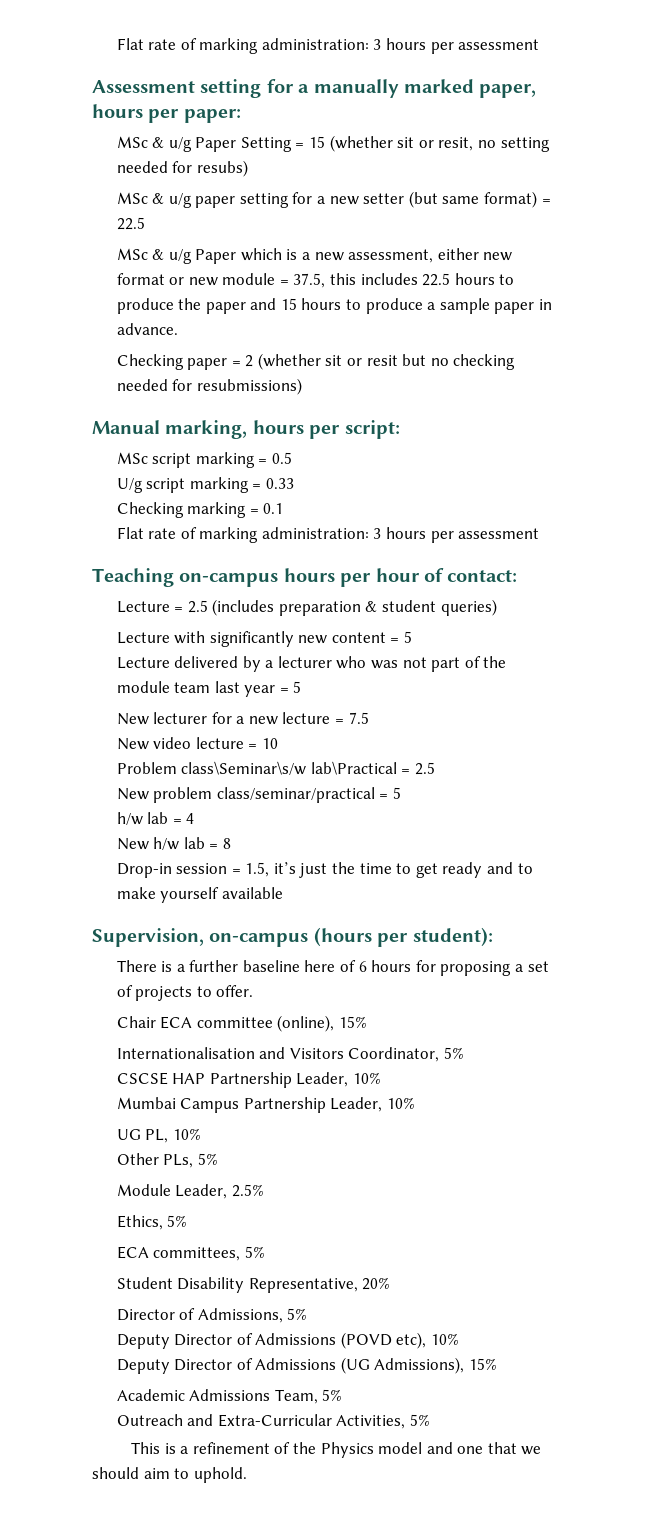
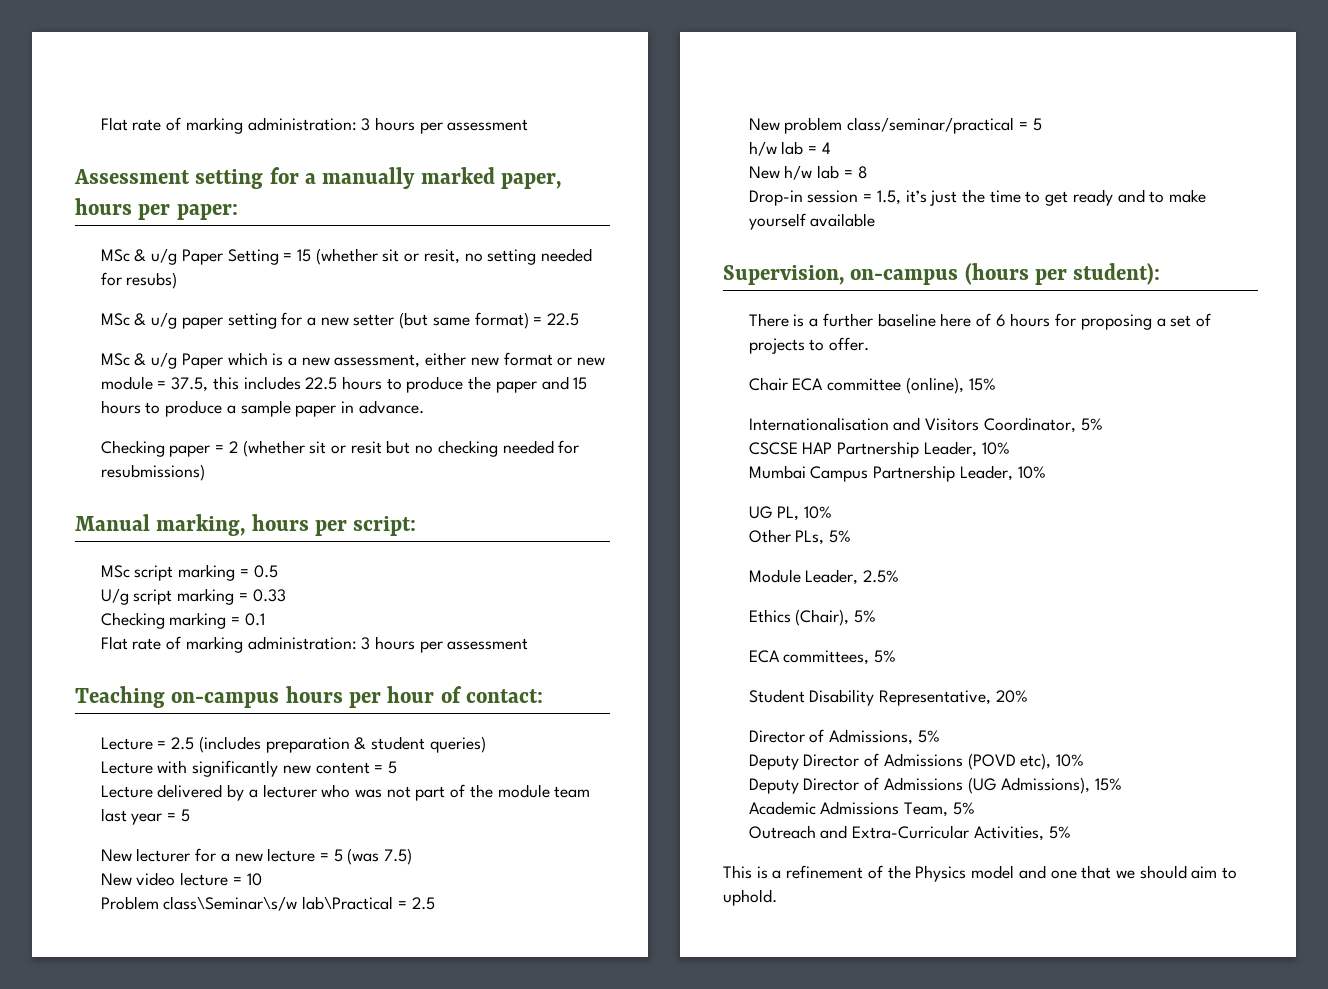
[348,712,369,724] 7.5 -> [333,848,413,865] 5 (was 7.5)
[116,1215,163,1230] Ethics, -> [748,609,850,626] Ethics (Chair),

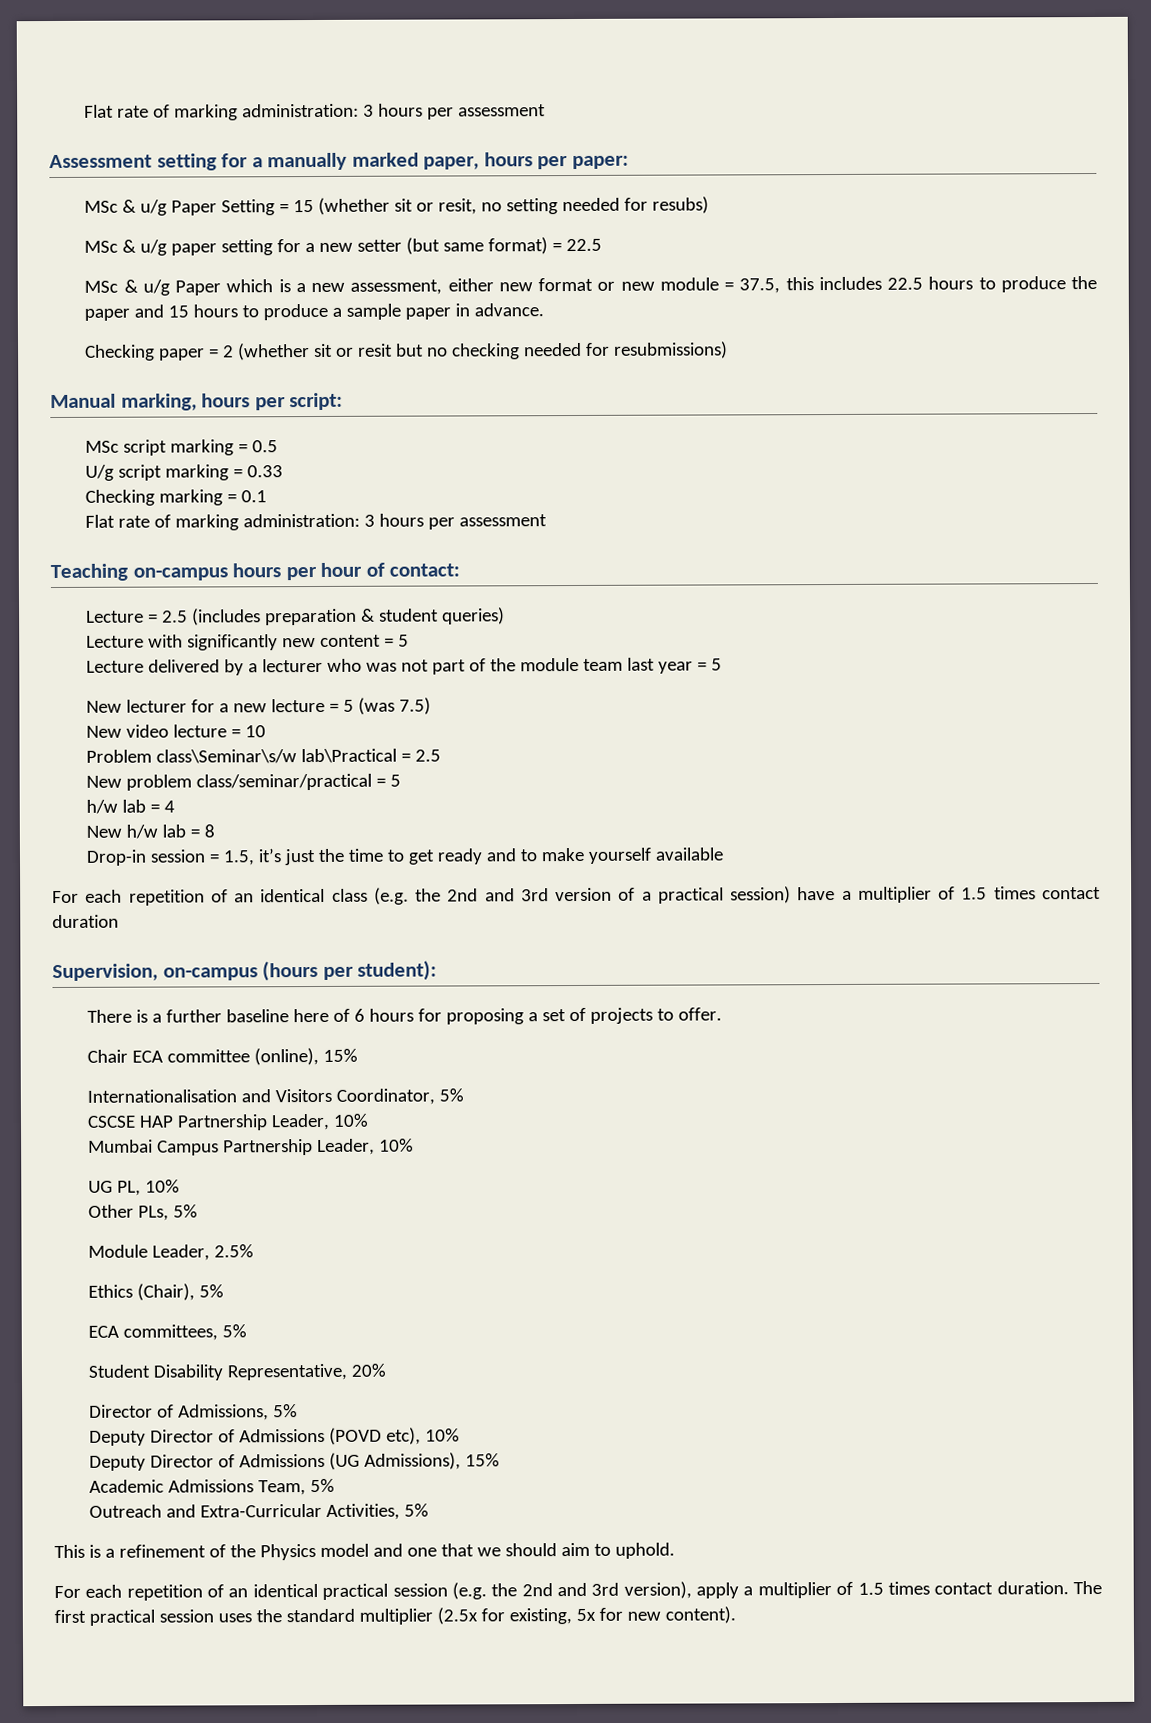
(876, 220) none -> [52,886,1101,906] [52,914,119,929] // For each repetition of an identical class (e.g. the 2nd and 3rd version of a practical session) have a multiplier of 1.5 times contact duration
(777, 897) none -> [54,1580,1102,1601] [54,1606,736,1626] // For each repetition of an identical practical session (e.g. the 2nd and 3rd version), apply a multiplier of 1.5 times contact duration. The first practical session uses the standard multiplier (2.5x for existing, 5x for new content).

